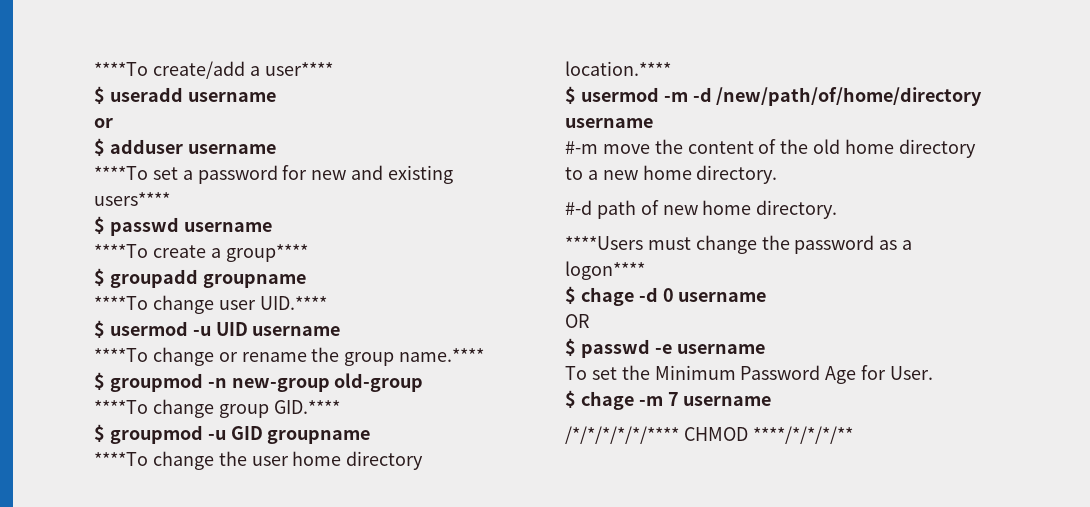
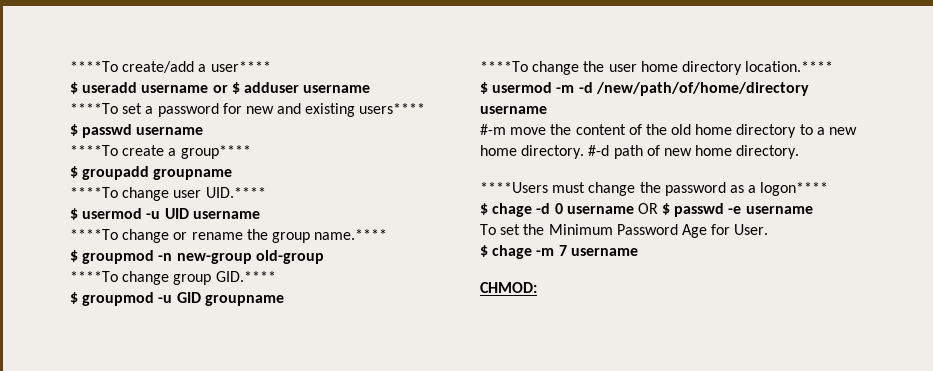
[94,118,113,128] // or // -> [212,85,228,93] or
(778, 174) // -> (585, 152) none
(767, 297) // -> (634, 210) none
(589, 321) // -> (658, 208) none
[565,426,853,444] /*/*/*/*/*/**** CHMOD ****/*/*/*/** -> [480,282,537,293] CHMOD:

